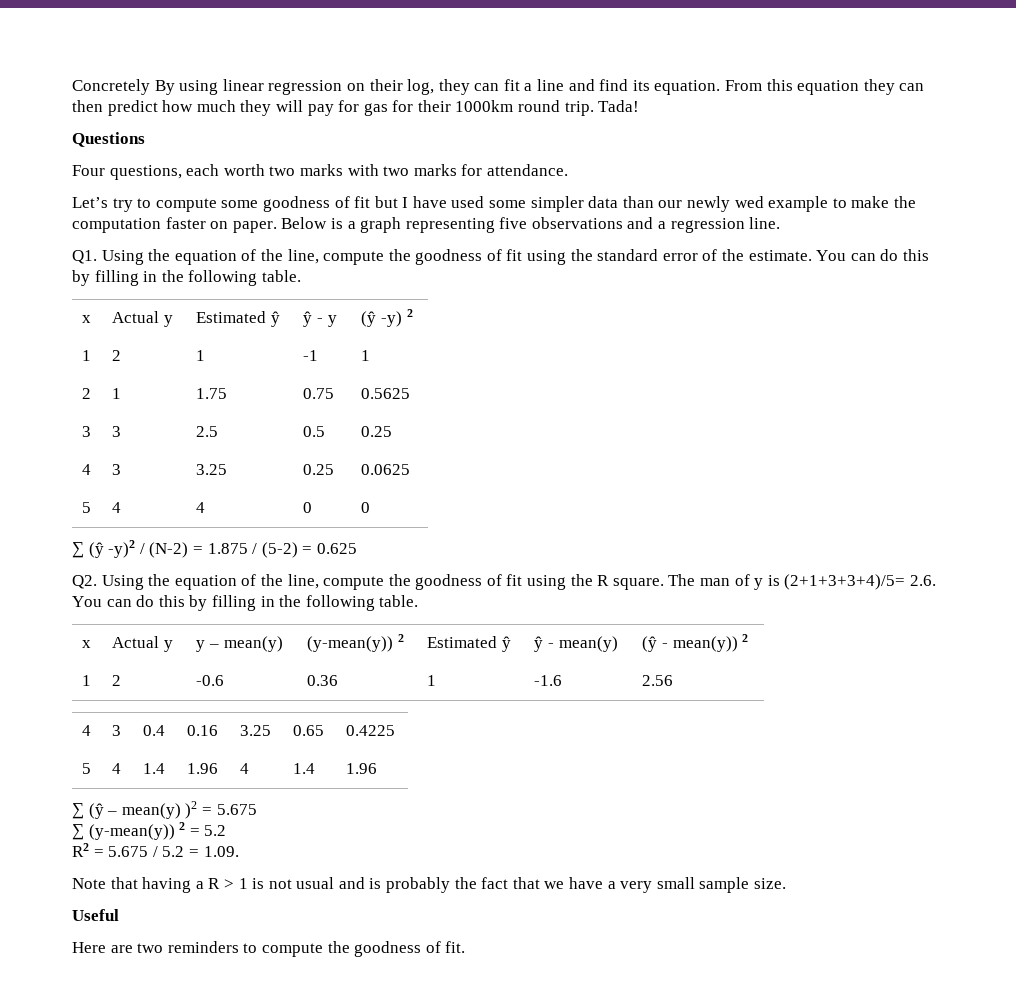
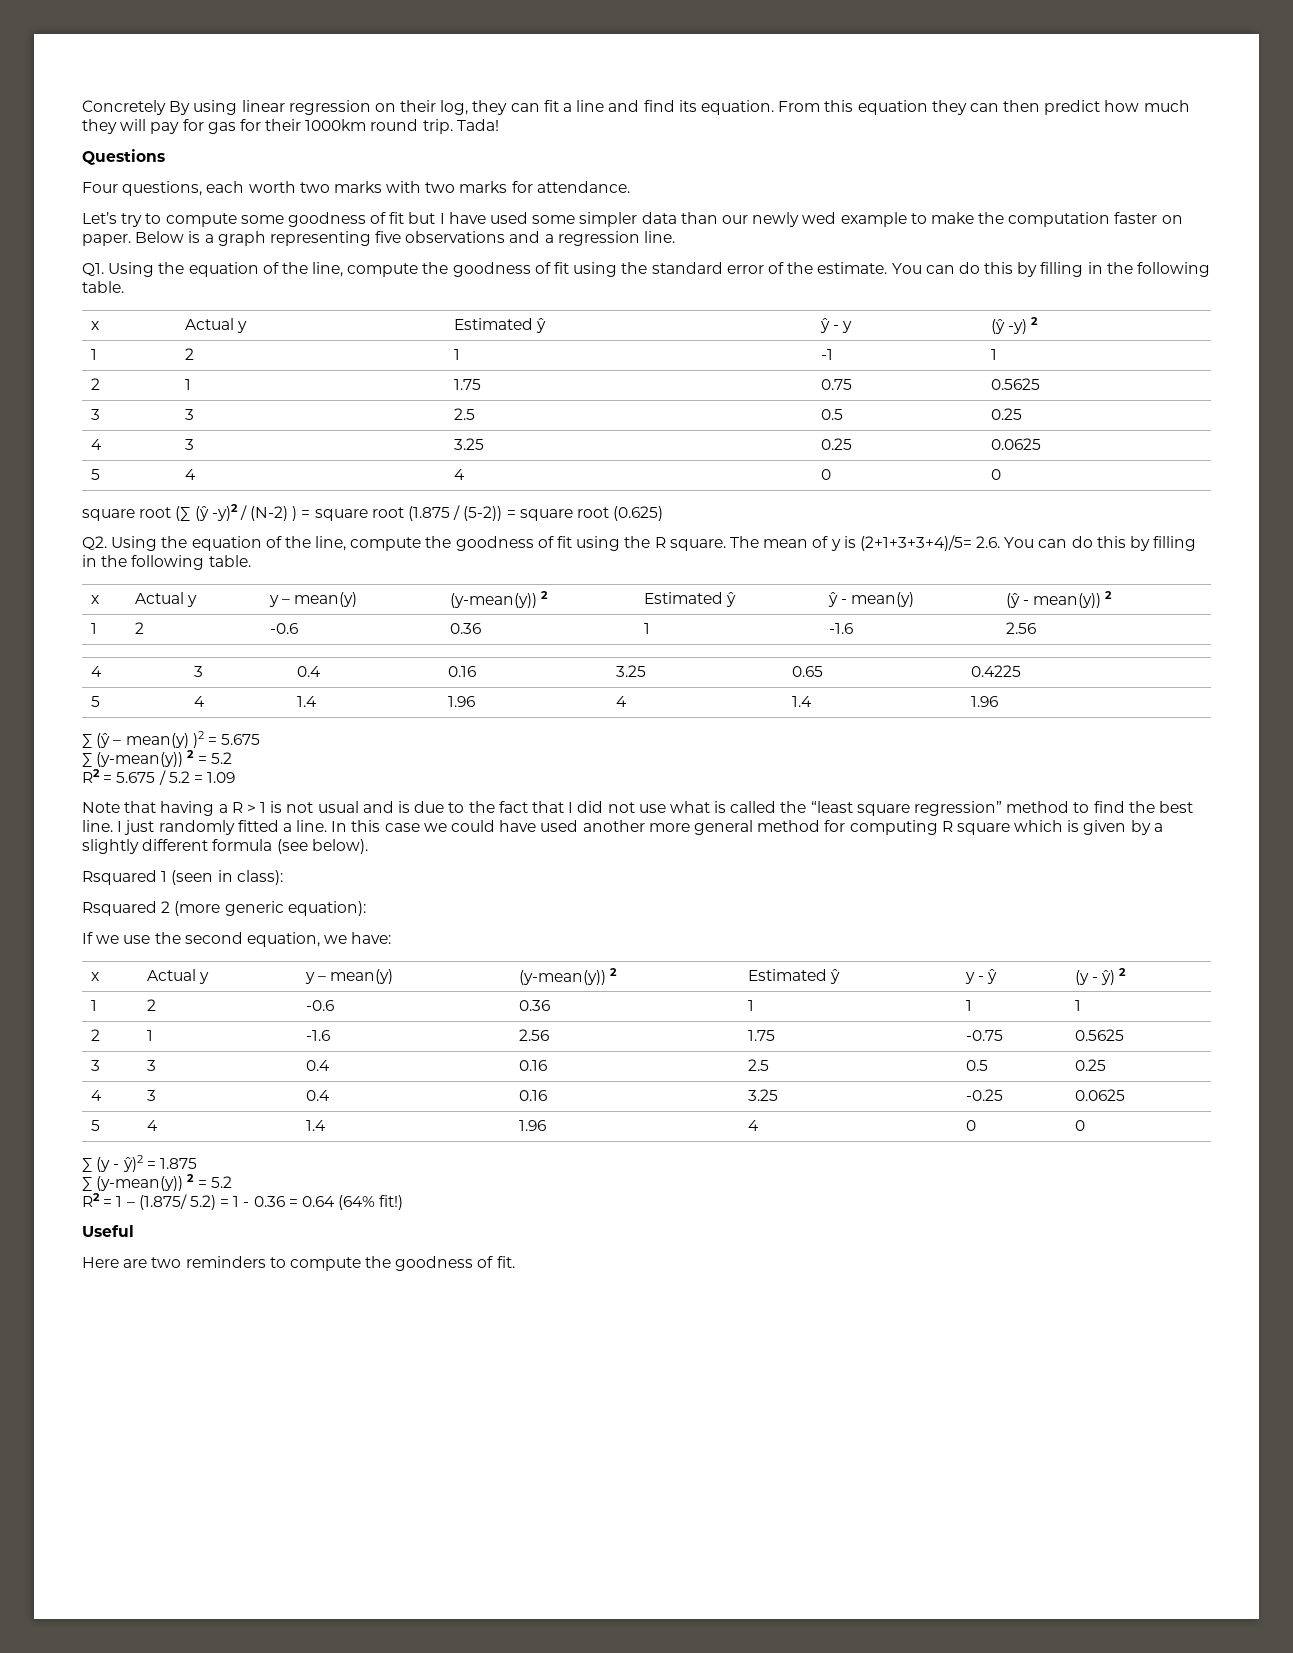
[72,542,84,558] ∑ -> [82,506,191,521] square root (∑
[192,542,357,558] = 1.875 / (5-2) = 0.625 -> [292,505,664,521] ) = square root (1.875 / (5-2)) = square root (0.625)
[700,578,731,586] man -> [763,539,809,548] mean
[203,846,239,857] 1.09. -> [207,772,236,783] 1.09
[386,877,451,893] probably -> [414,801,465,813] due to
[544,877,786,893] we have a very small sample size. -> [568,801,1193,816] [82,820,1163,835] [82,839,368,854] [82,870,283,885] [82,901,366,916] [82,932,392,947] [90,972,99,981] [146,969,210,984] [304,969,394,984] [518,968,618,985] [747,969,841,984] [964,969,998,984] [1074,968,1127,985] [90,1000,97,1011] [146,999,156,1011] [305,1000,334,1011] [518,1000,550,1011] [747,1000,754,1011] [965,1000,972,1011] [1074,1000,1081,1011] [90,1029,100,1041] [146,1030,153,1041] [305,1030,330,1041] [518,1029,549,1041] [747,1030,775,1041] [965,1030,1003,1041] [1074,1029,1124,1041] [90,1060,100,1071] [146,1060,156,1071] [305,1060,330,1071] [518,1060,547,1071] [747,1059,769,1071] [965,1060,988,1071] [1074,1059,1106,1071] [90,1090,102,1101] [146,1090,156,1101] [305,1090,330,1101] [518,1090,547,1101] [747,1089,778,1101] [965,1089,1003,1101] [1074,1089,1125,1101] [90,1120,100,1131] [146,1120,158,1131] [305,1120,326,1131] [518,1120,546,1131] [747,1120,759,1131] [965,1120,976,1131] [1074,1120,1085,1131] [82,1155,197,1172] [82,1174,232,1191] [82,1193,404,1210] I did not use what is called the “least square regression” method to find the best line. I just randomly fitted a line. In this case we could have used another more general method for computing R square which is given by a slightly different formula (see below). // Rsquared 1 (seen in class): // Rsquared 2 (more generic equation): // If we use the second equation, we have: // x | Actual y | y – mean(y) | (y-mean(y)) 2 | Estimated ŷ | y - ŷ | (y - ŷ) 2 // 1 | 2 | -0.6 | 0.36 | 1 | 1 | 1 // 2 | 1 | -1.6 | 2.56 | 1.75 | -0.75 | 0.5625 // 3 | 3 | 0.4 | 0.16 | 2.5 | 0.5 | 0.25 // 4 | 3 | 0.4 | 0.16 | 3.25 | -0.25 | 0.0625 // 5 | 4 | 1.4 | 1.96 | 4 | 0 | 0 // ∑ (y - ŷ)2 = 1.875 // ∑ (y-mean(y)) 2 = 5.2 // R2 = 1 – (1.875/ 5.2) = 1 - 0.36 = 0.64 (64% fit!)

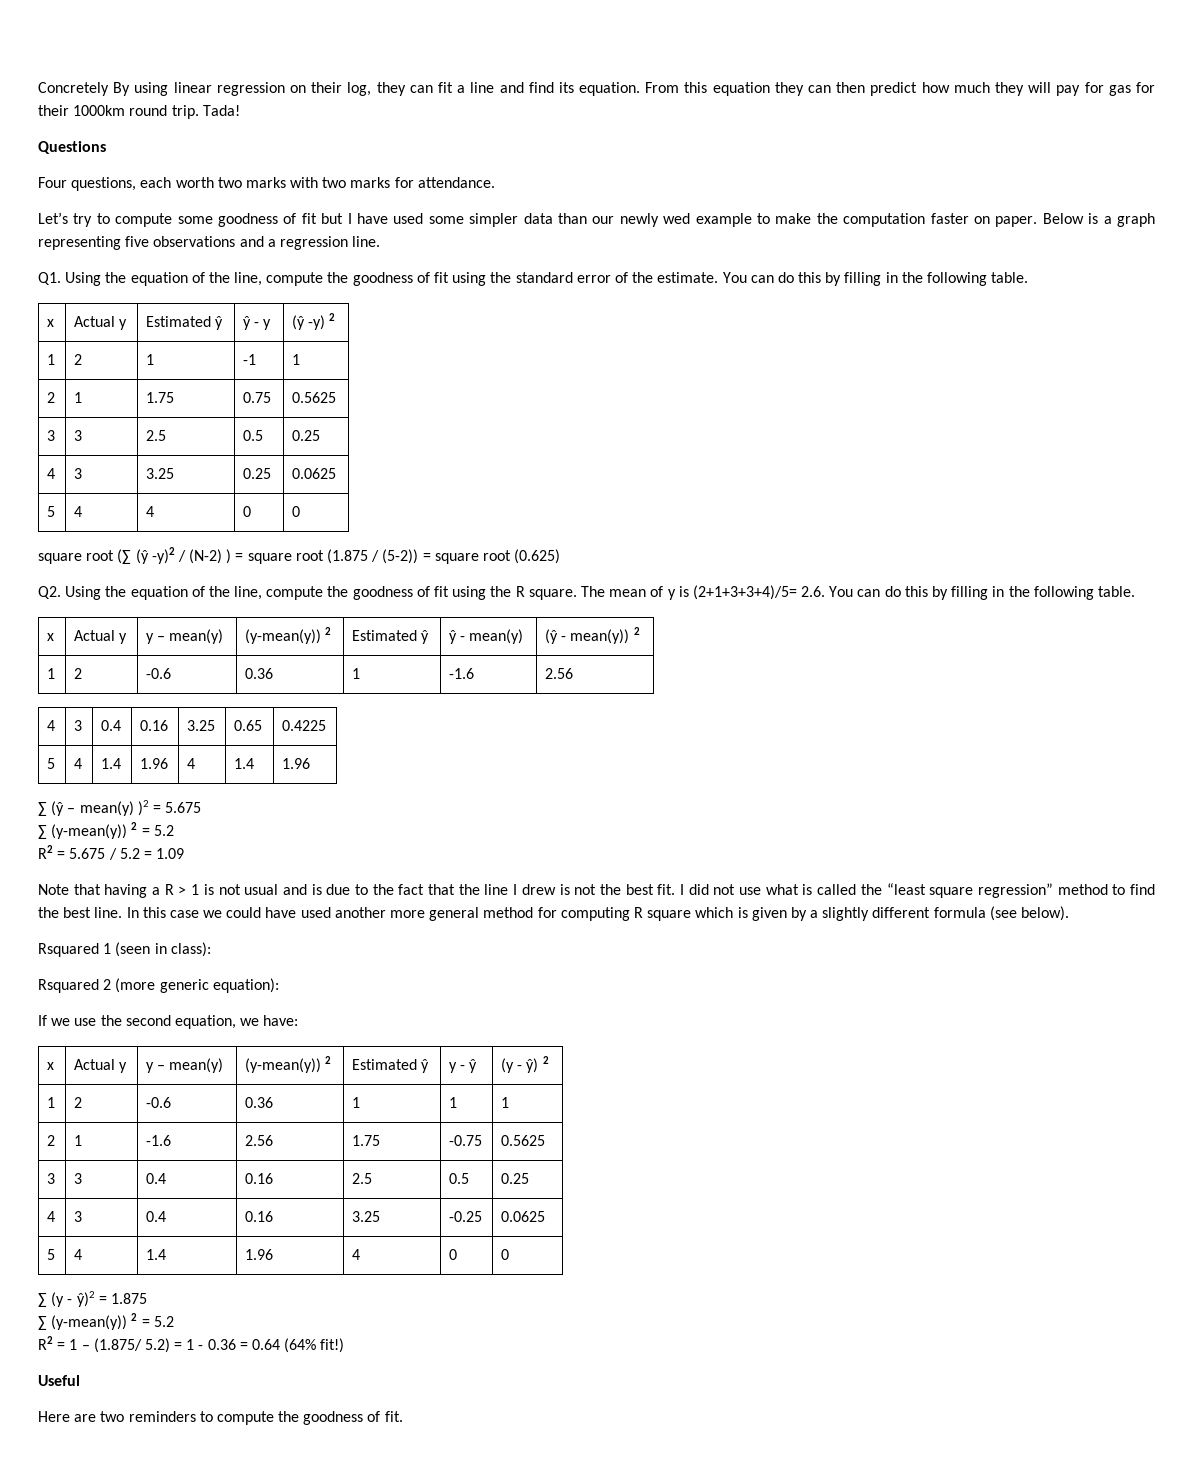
(564, 807) none -> [458,884,676,895] the line I drew is not the best fit.
[117,820,328,835] I just randomly fitted a line. -> (123, 912) none

